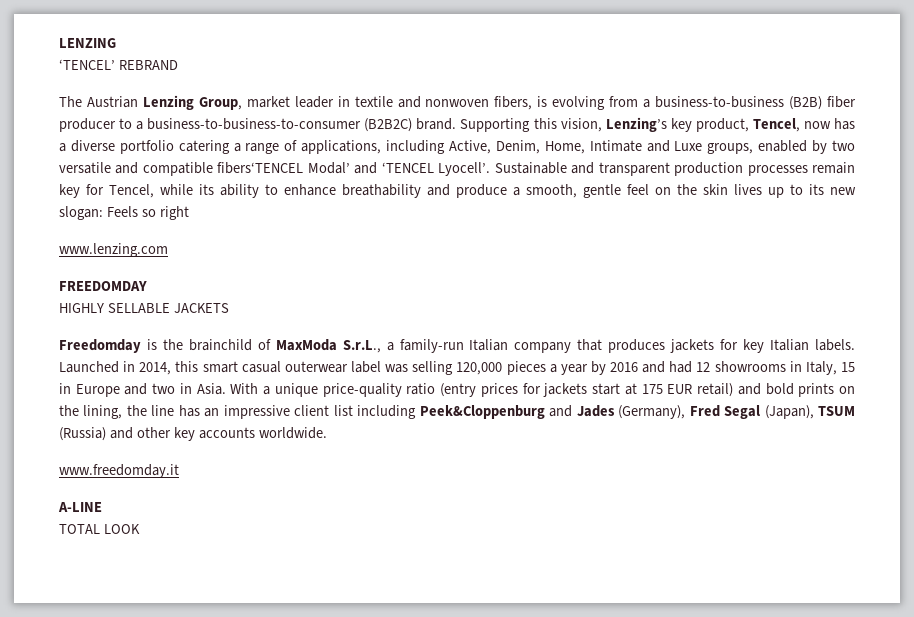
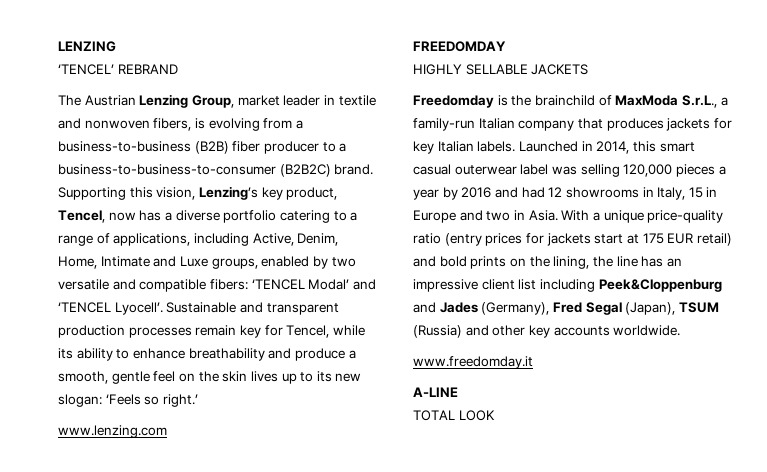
(230, 147) none -> [333,211,347,221] to
[217,162,304,174] fibers‘TENCEL -> [209,279,305,290] fibers: ‘TENCEL
[106,206,189,220] Feels so right -> [105,394,198,407] ‘Feels so right.’

